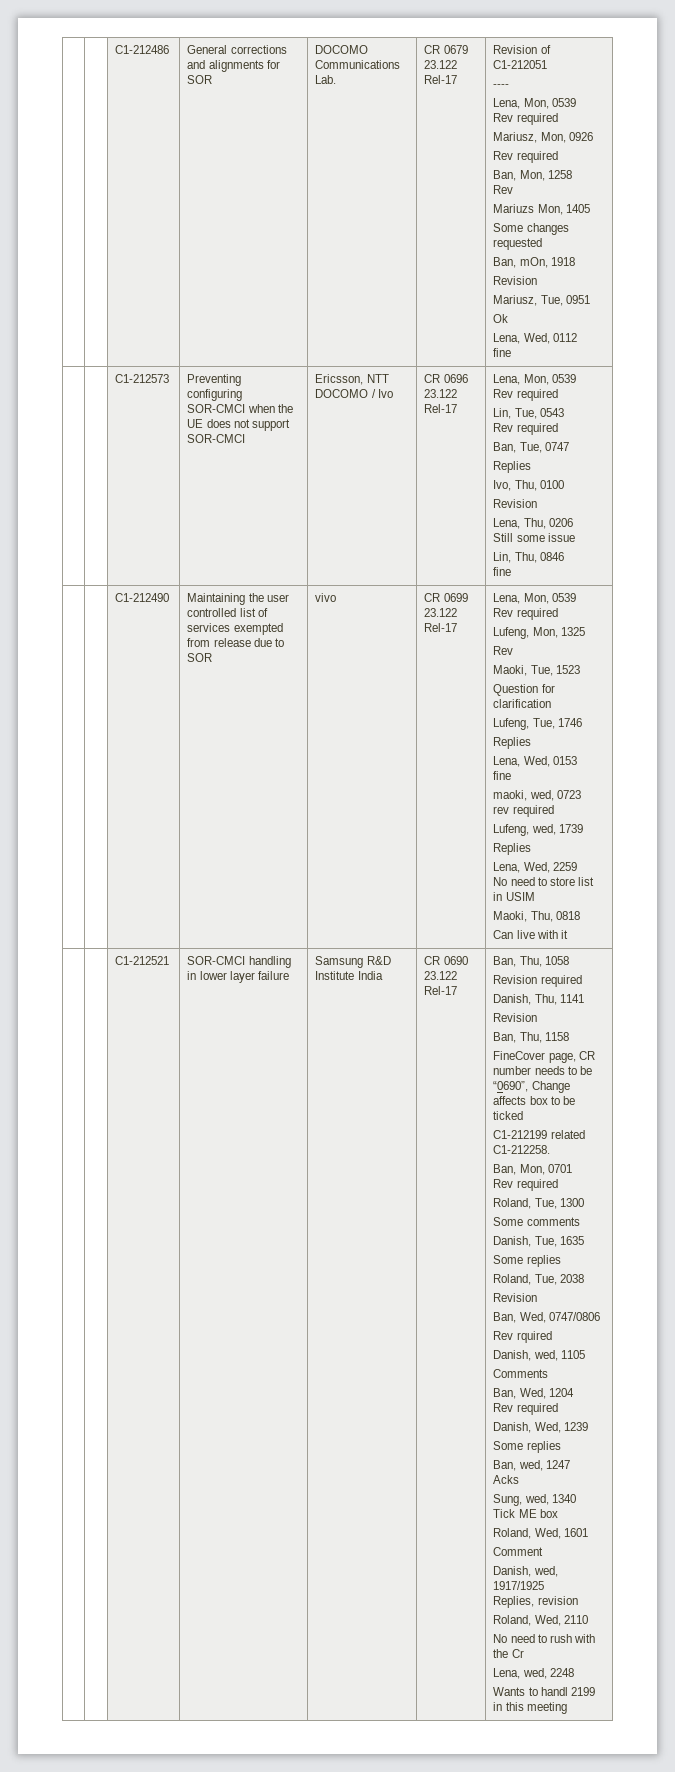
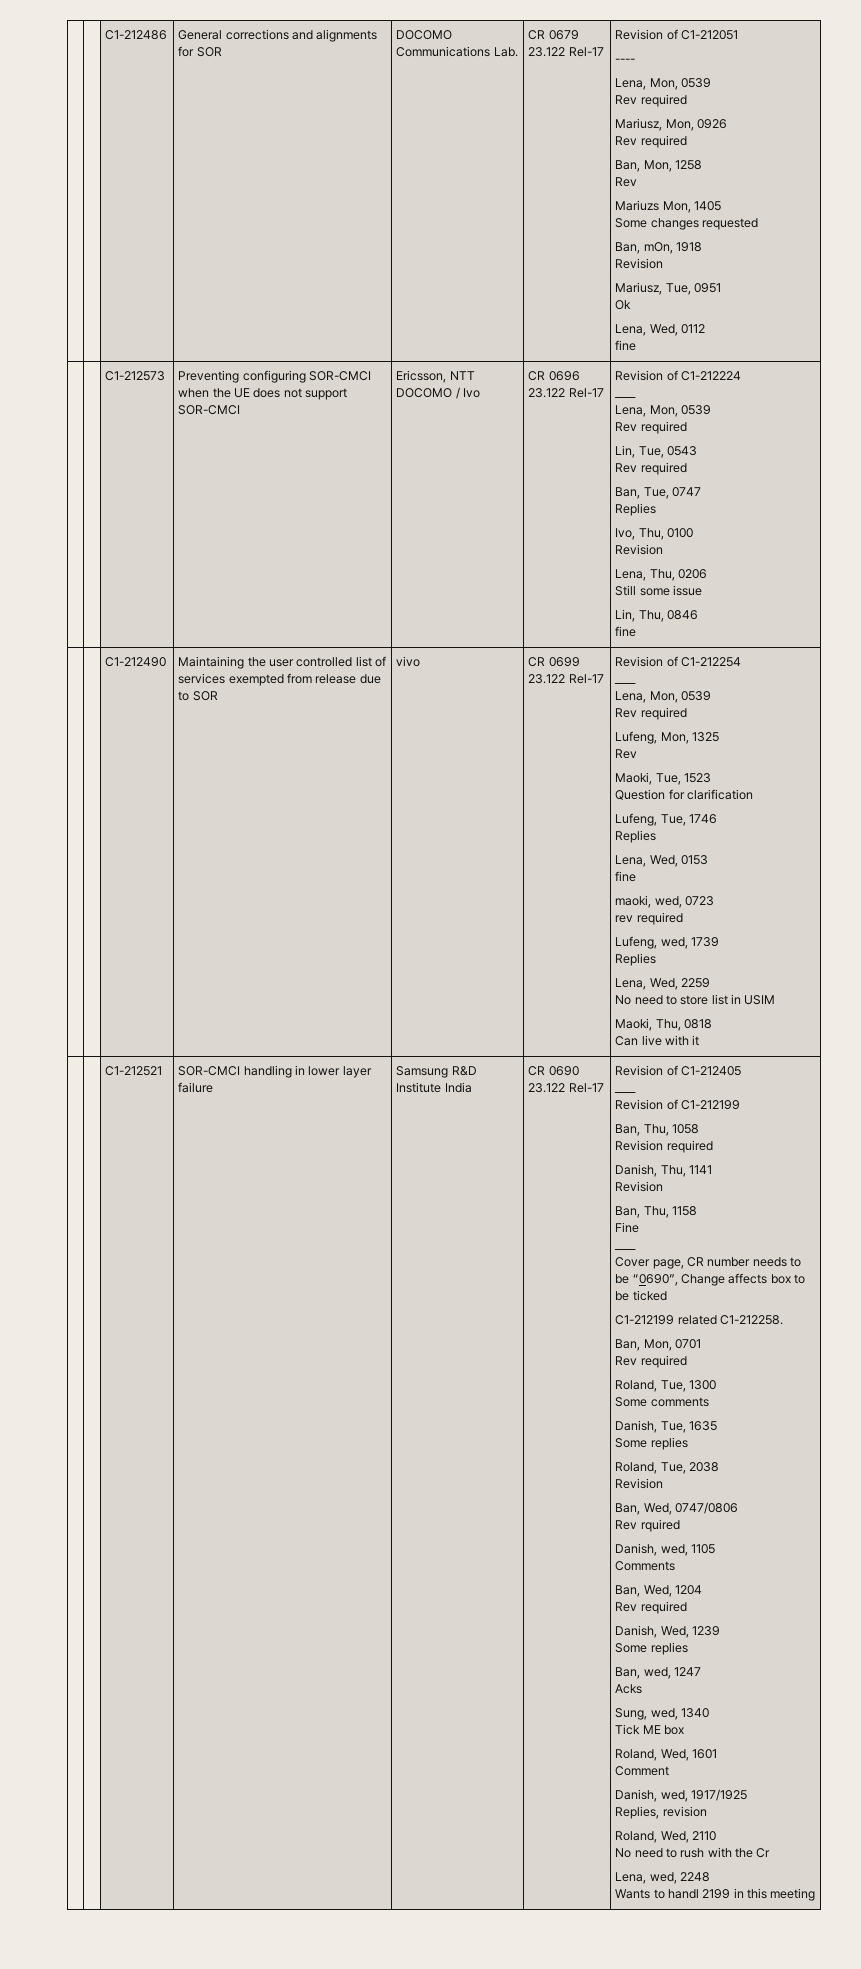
(458, 408) none -> [615,370,741,381] [614,397,637,398] Revision of C1-212224 // ____ //
(458, 627) none -> [615,656,741,667] [614,683,637,684] Revision of C1-212254 // ____ //
(458, 990) none -> [615,1065,741,1076] [614,1092,637,1093] [615,1099,740,1110] Revision of C1-212405 // ____ // Revision of C1-212199 //
[493,1051,546,1060] FineCover -> [615,1222,640,1233] [614,1249,637,1250] [615,1257,651,1267] Fine // ____ // Cover

